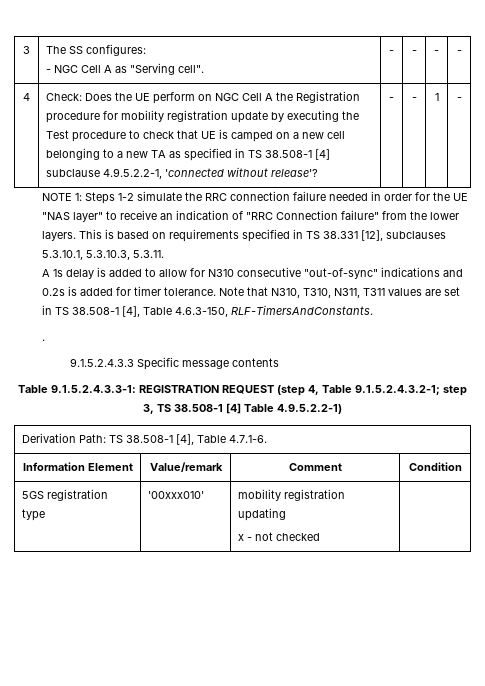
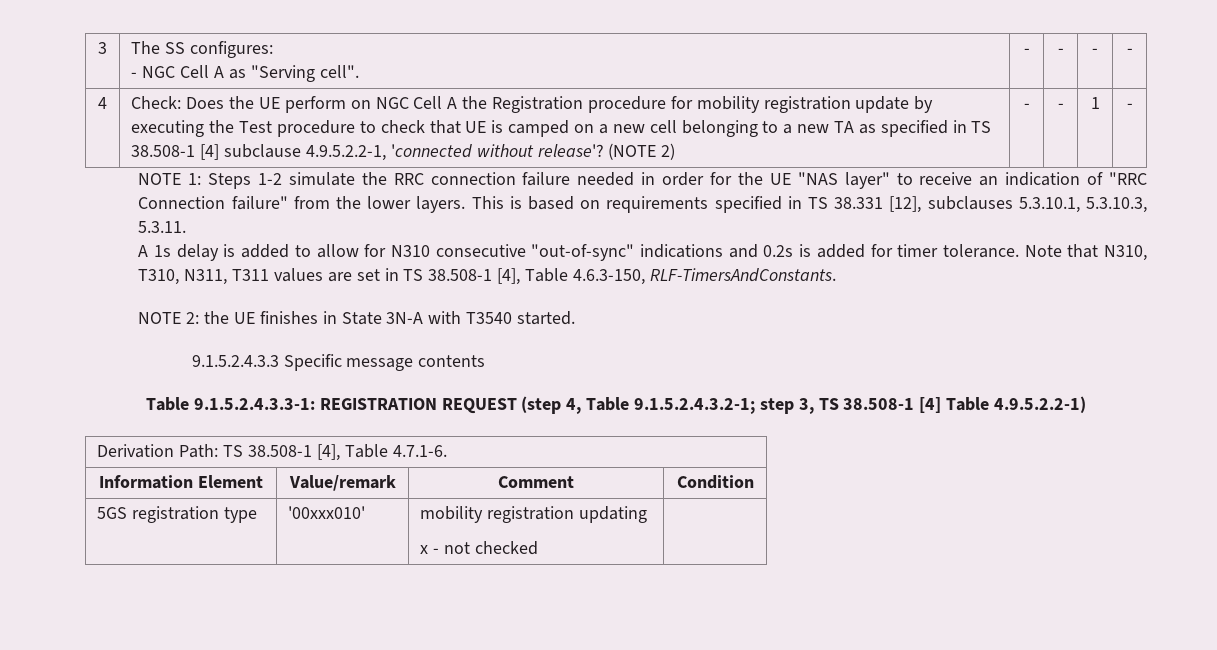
(319, 173) none -> [608,143,676,160] (NOTE 2)
[41,339,45,341] . -> [138,311,575,325] NOTE 2: the UE finishes in State 3N-A with T3540 started.

